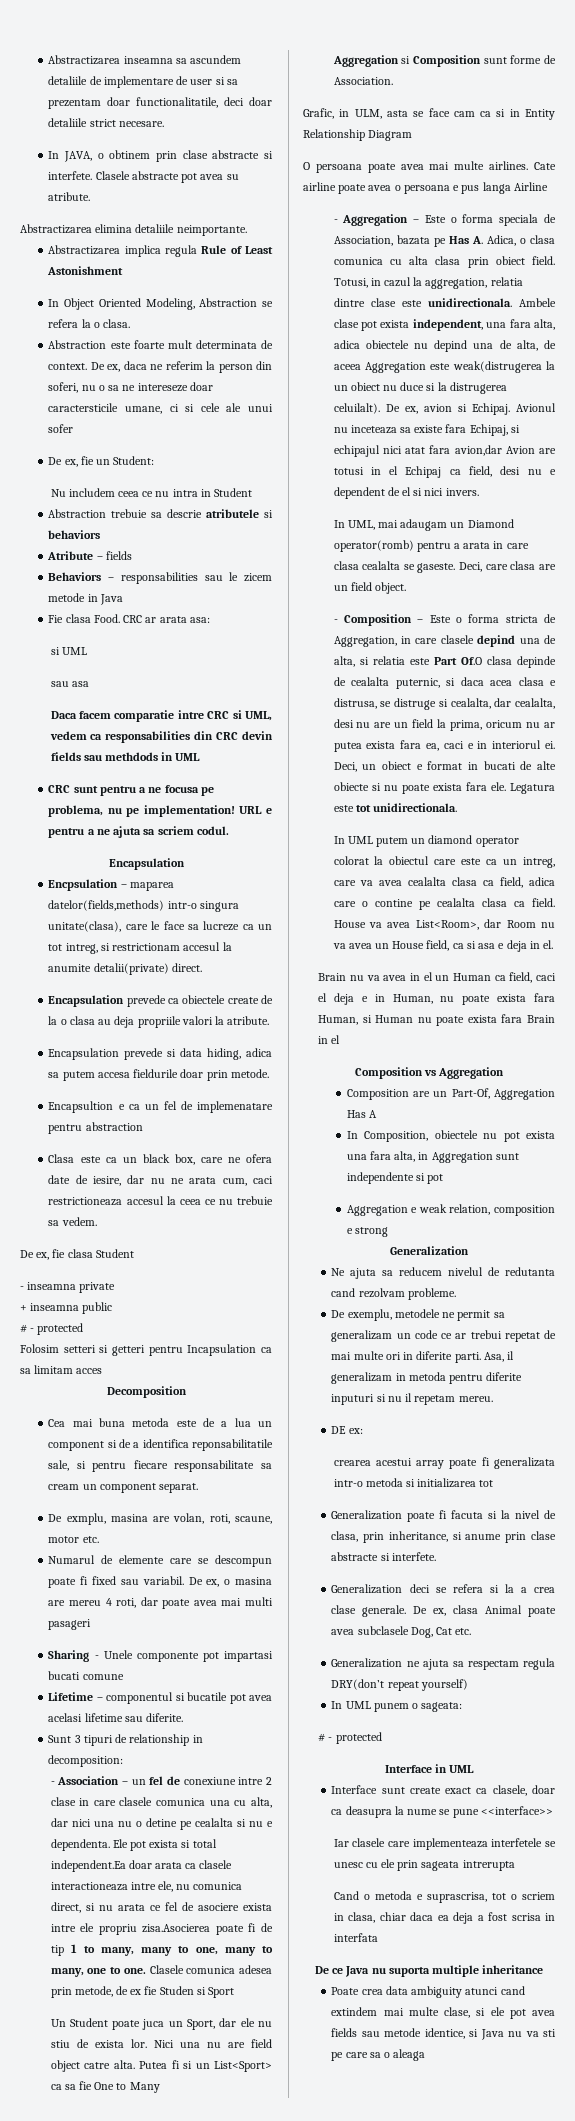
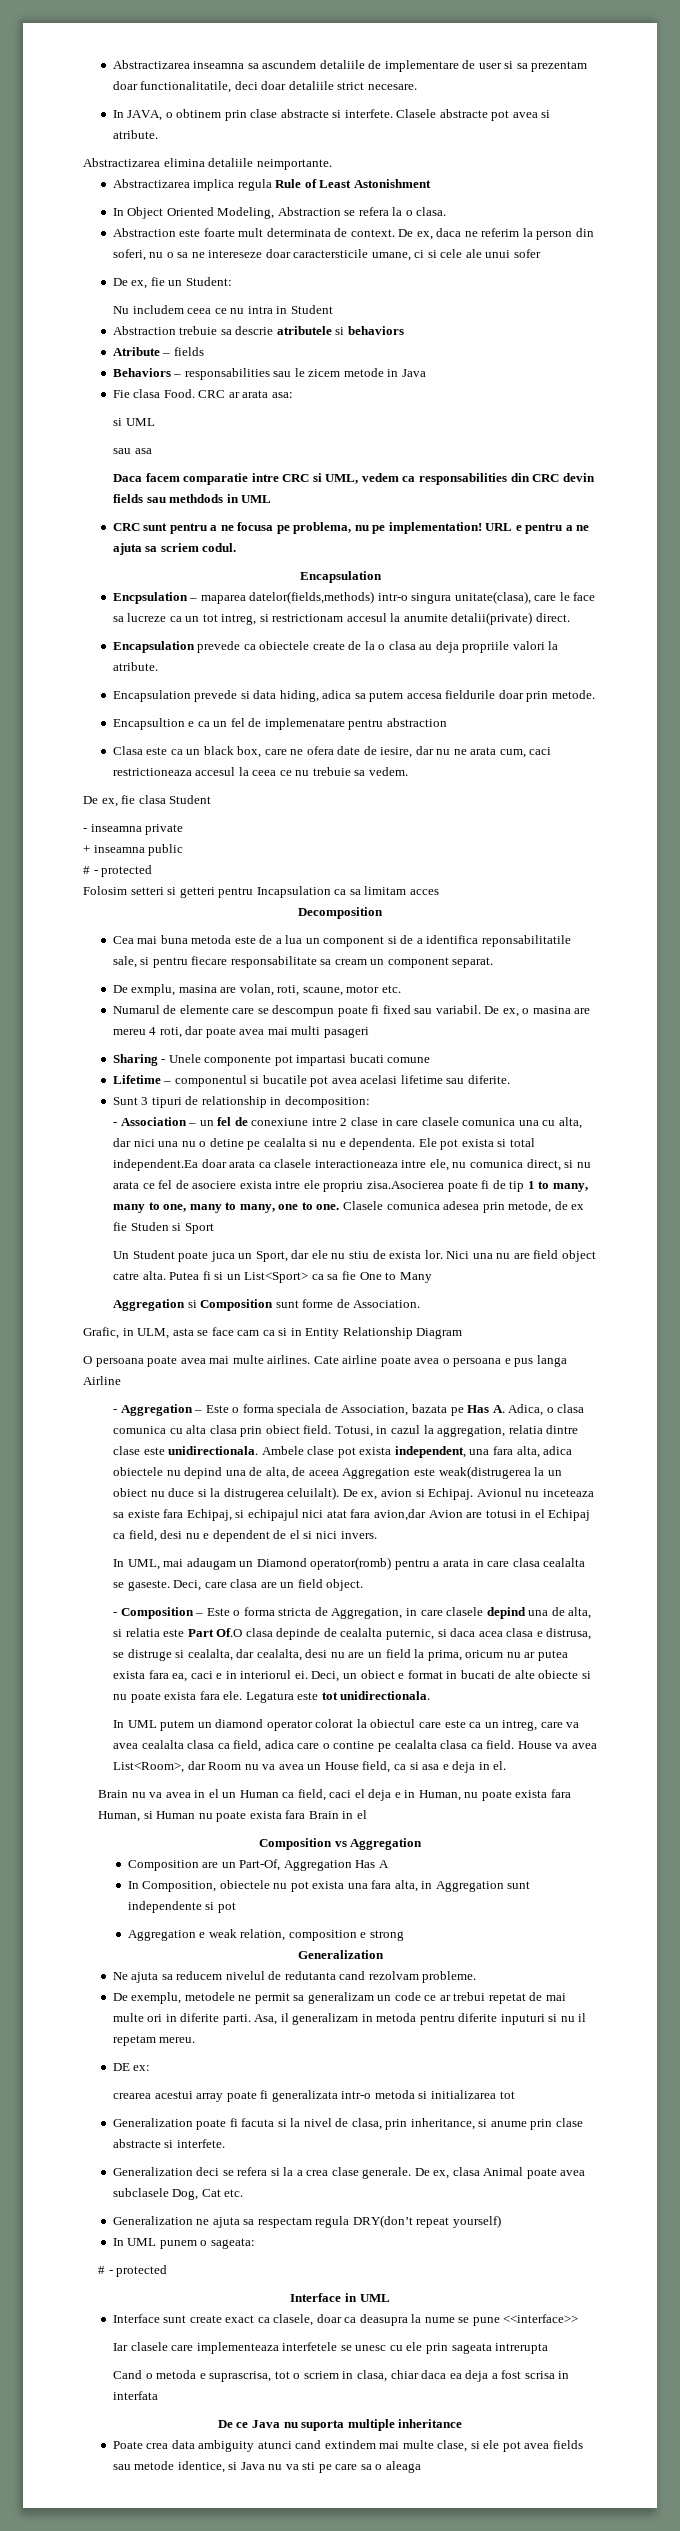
[226,174,239,180] su -> [541,110,551,118] si

